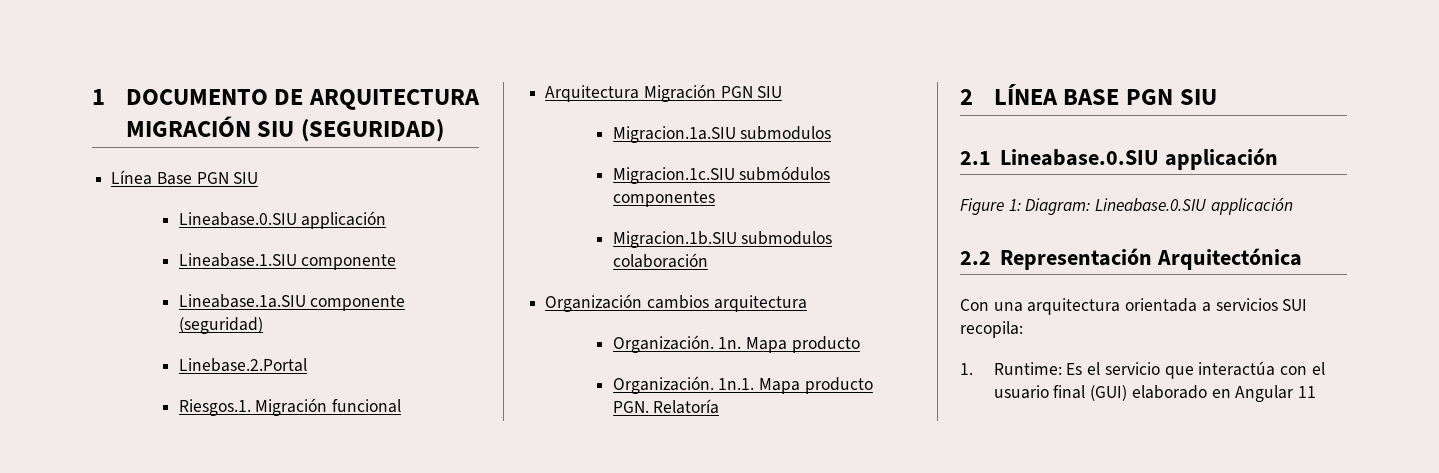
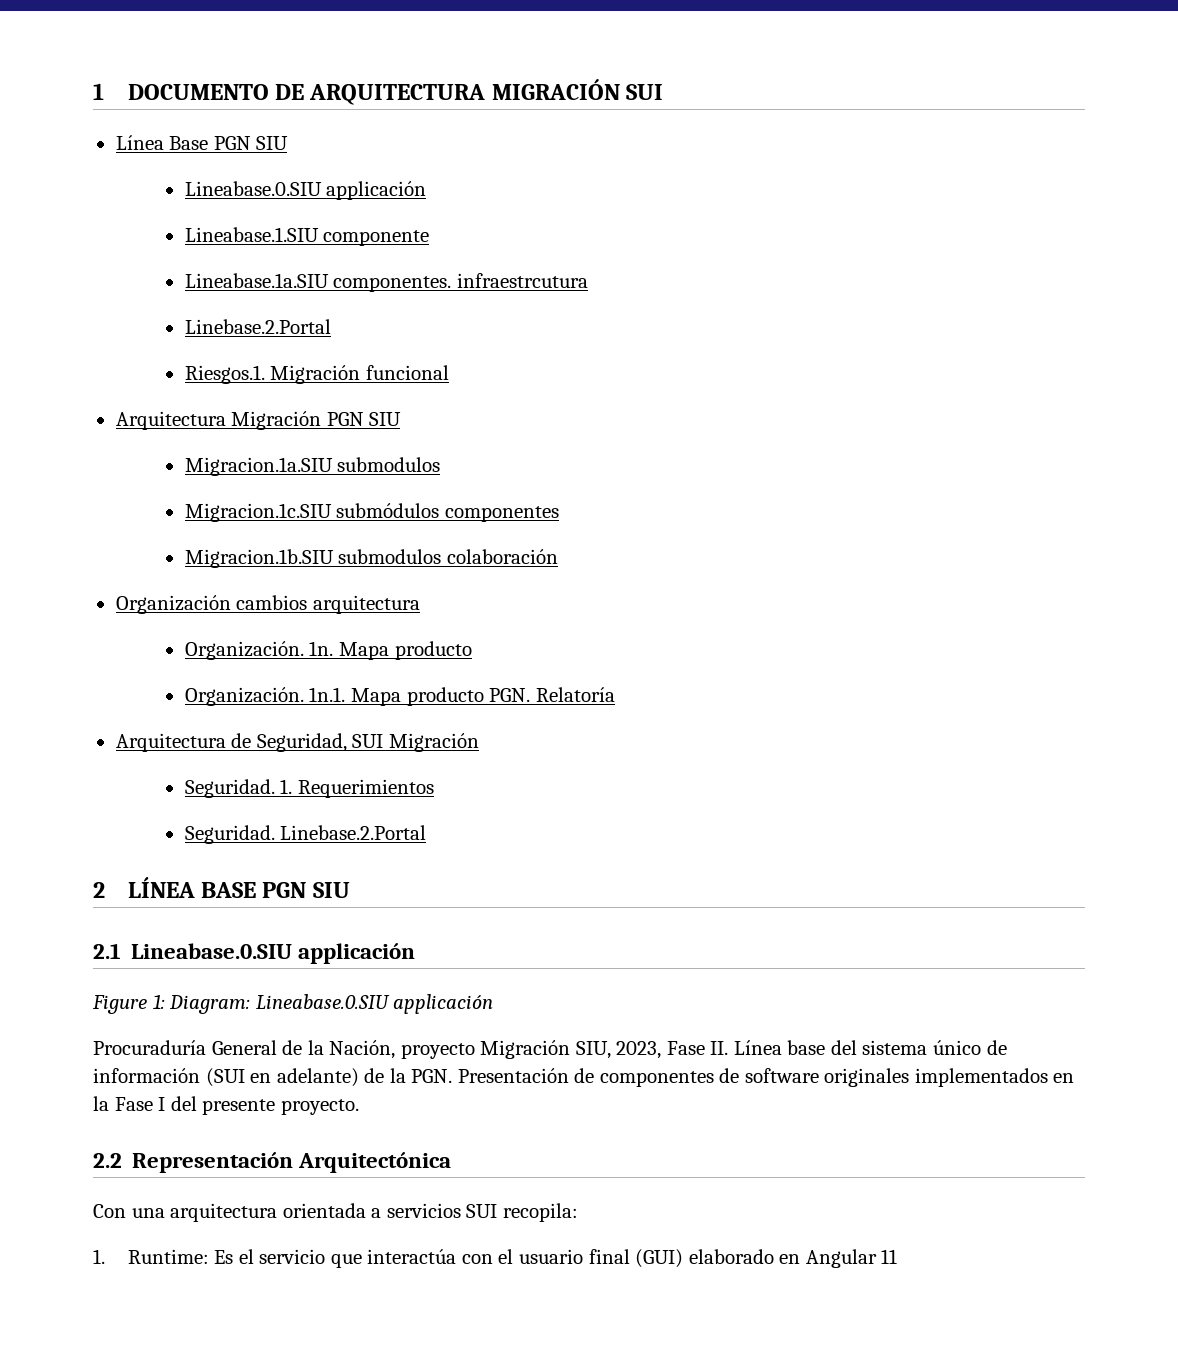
[257,119,444,142] SIU (SEGURIDAD) -> [626,84,664,100] SUI
[310,295,406,311] [178,317,263,334] componente (seguridad) -> [333,273,588,292] componentes. infraestrcutura
(720, 406) none -> [115,733,479,752] [184,779,434,798] [184,825,427,844] // Arquitectura de Seguridad, SUI Migración // Seguridad. 1. Requerimientos // Seguridad. Linebase.2.Portal
(1293, 206) none -> [93,1040,1007,1059] [93,1068,1075,1087] [93,1096,359,1115] // Procuraduría General de la Nación, proyecto Migración SIU, 2023, Fase II. Línea base del sistema único de información (SUI en adelante) de la PGN. Presentación de componentes de software originales implementados en la Fase I del presente proyecto.

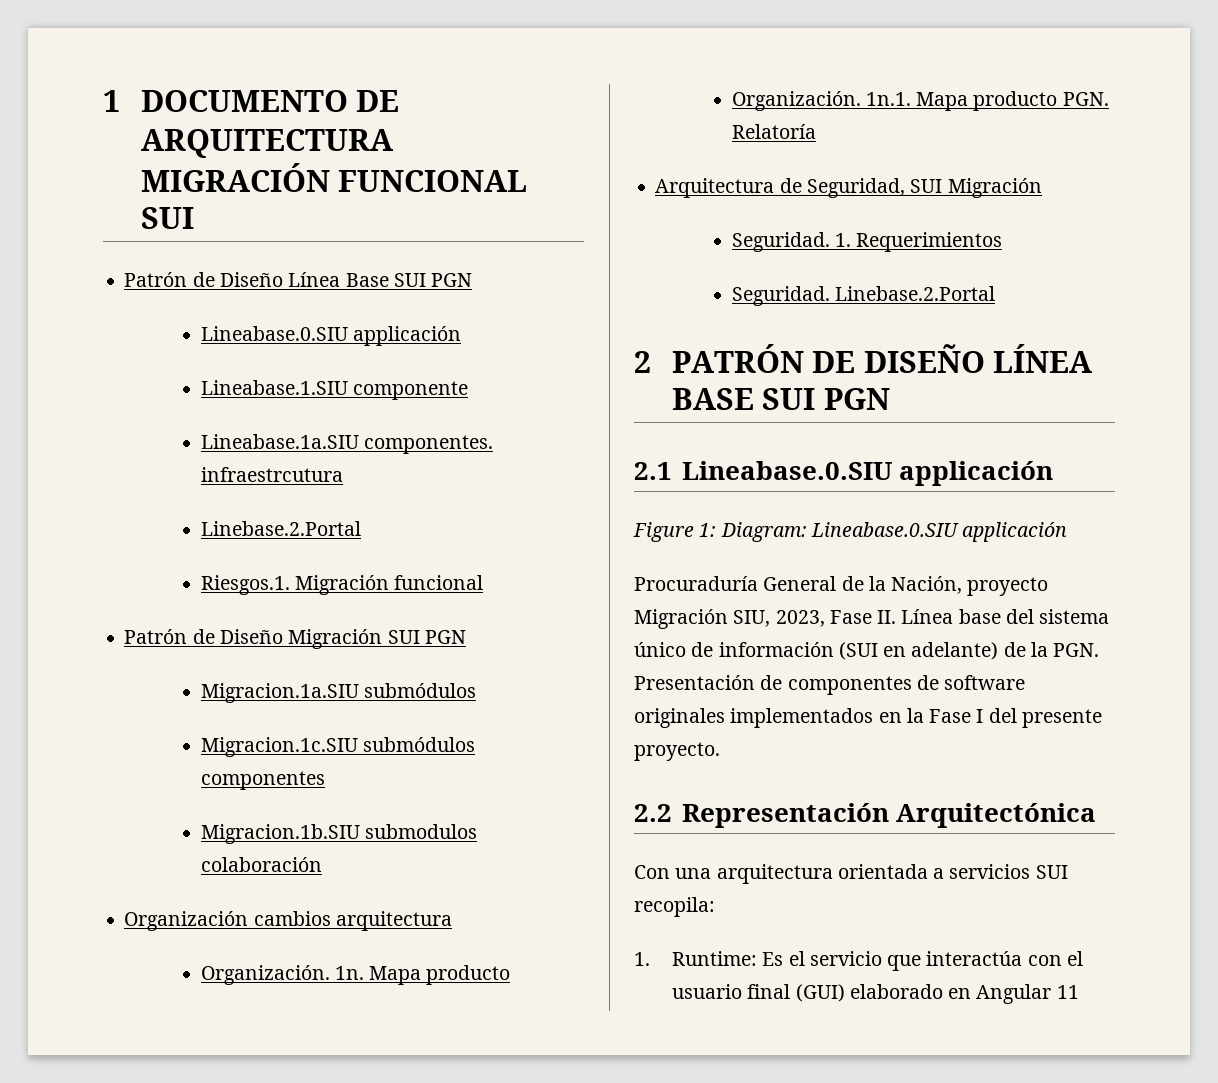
(620, 89) none -> [338,170,528,192] FUNCIONAL
(664, 92) none -> [124,272,283,287] Patrón de Diseño
[213,136,289,150] PGN SIU -> [393,273,473,287] SUI PGN
[115,411,402,430] Arquitectura Migración PGN SIU -> [124,629,466,649] Patrón de Diseño Migración SUI PGN
[337,457,441,472] submodulos -> [363,683,476,698] submódulos
(105, 890) none -> [672,344,985,373] PATRÓN DE DISEÑO
[262,882,350,898] PGN SIU -> [762,388,890,410] SUI PGN

